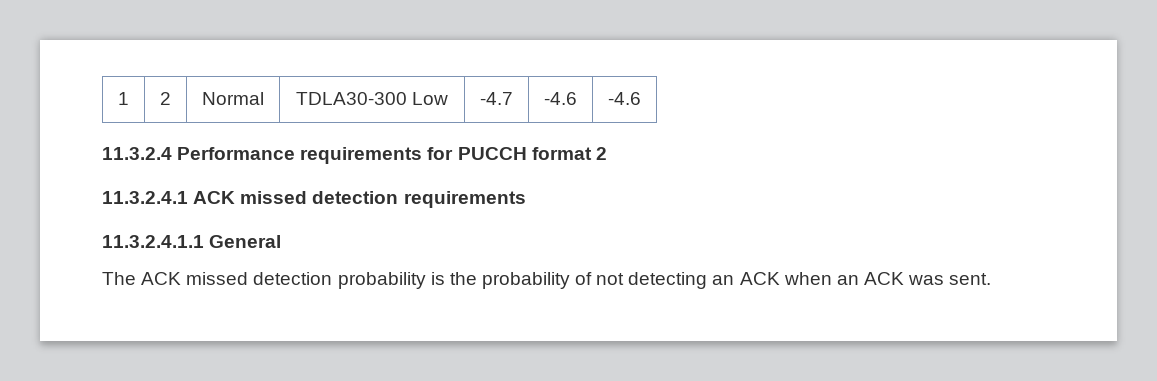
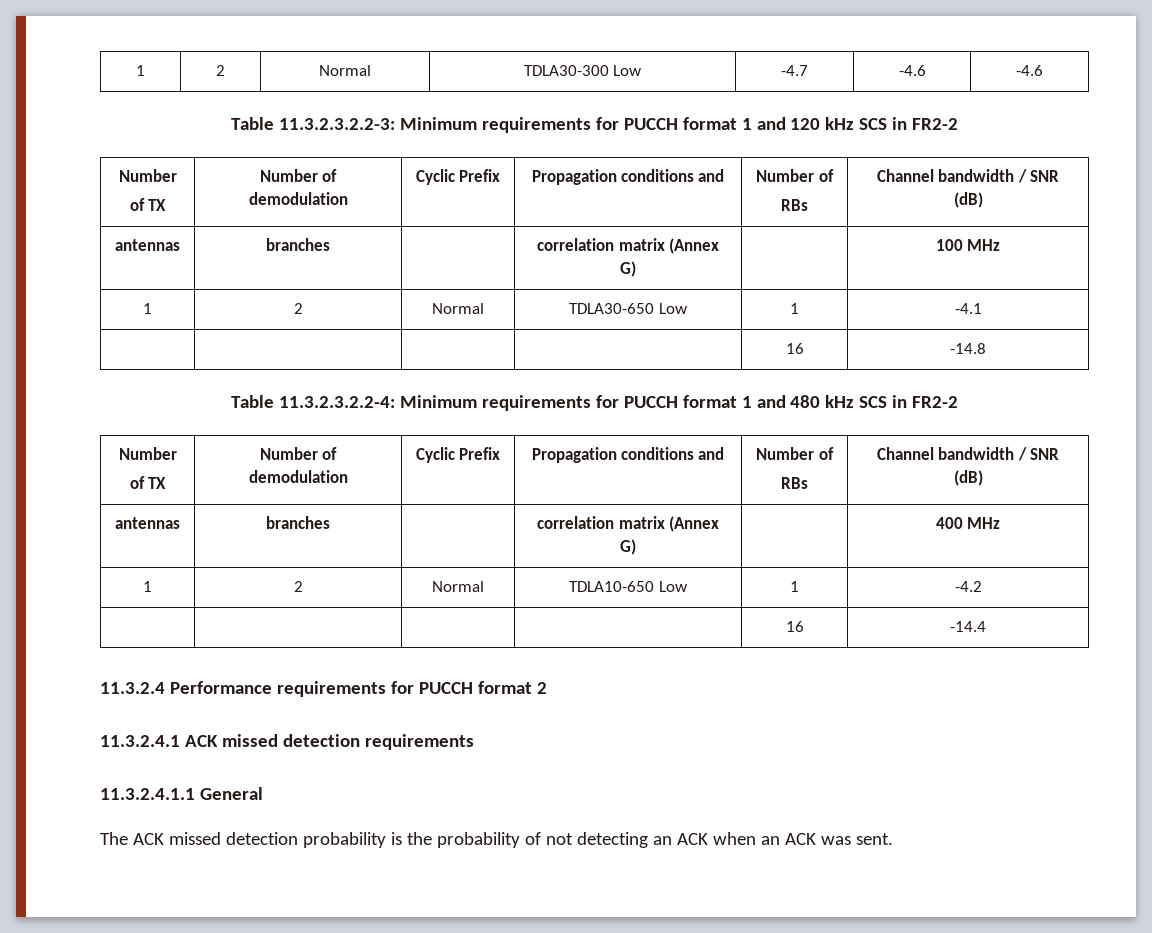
(641, 98) none -> [230,117,959,133] [118,169,177,182] [129,198,167,211] [259,169,338,182] [248,192,348,205] [415,169,501,185] [531,169,725,185] [756,169,834,182] [781,199,808,211] [876,169,1060,183] [953,192,983,208] [115,239,180,251] [266,238,330,251] [537,238,719,254] [620,261,636,277] [935,239,1001,251] [143,303,152,314] [293,303,303,314] [432,303,484,314] [569,303,687,314] [790,303,799,314] [954,303,982,314] [785,343,804,354] [950,343,986,354] [230,395,959,411] [118,447,177,460] [129,476,167,489] [259,447,338,460] [248,470,348,483] [415,447,501,463] [531,447,725,463] [756,447,834,460] [781,477,808,489] [876,447,1060,461] [953,470,983,486] [115,517,180,529] [266,516,330,529] [537,516,719,532] [620,539,636,555] [935,517,1001,529] [143,581,152,592] [293,581,303,592] [432,581,484,592] [569,581,687,592] [790,581,799,592] [954,581,982,592] [785,621,804,632] [950,621,986,632] // Table 11.3.2.3.2.2-3: Minimum requirements for PUCCH format 1 and 120 kHz SCS in FR2-2 // Number // of TX | Number of demodulation | Cyclic Prefix | Propagation conditions and | Number of // RBs | Channel bandwidth / SNR (dB) // antennas | branches | | correlation matrix (Annex G) | | 100 MHz // 1 | 2 | Normal | TDLA30-650 Low | 1 | -4.1 // | | | | 16 | -14.8 // Table 11.3.2.3.2.2-4: Minimum requirements for PUCCH format 1 and 480 kHz SCS in FR2-2 // Number // of TX | Number of demodulation | Cyclic Prefix | Propagation conditions and | Number of // RBs | Channel bandwidth / SNR (dB) // antennas | branches | | correlation matrix (Annex G) | | 400 MHz // 1 | 2 | Normal | TDLA10-650 Low | 1 | -4.2 // | | | | 16 | -14.4

